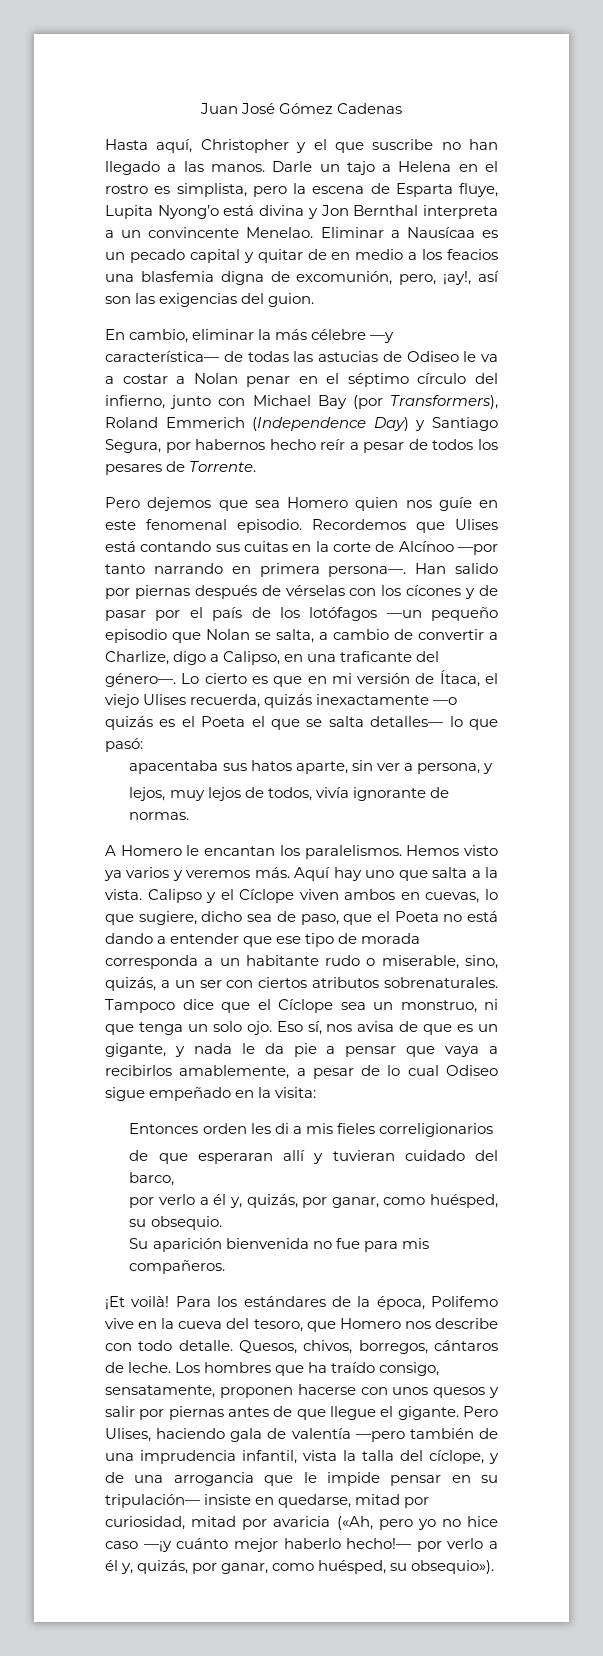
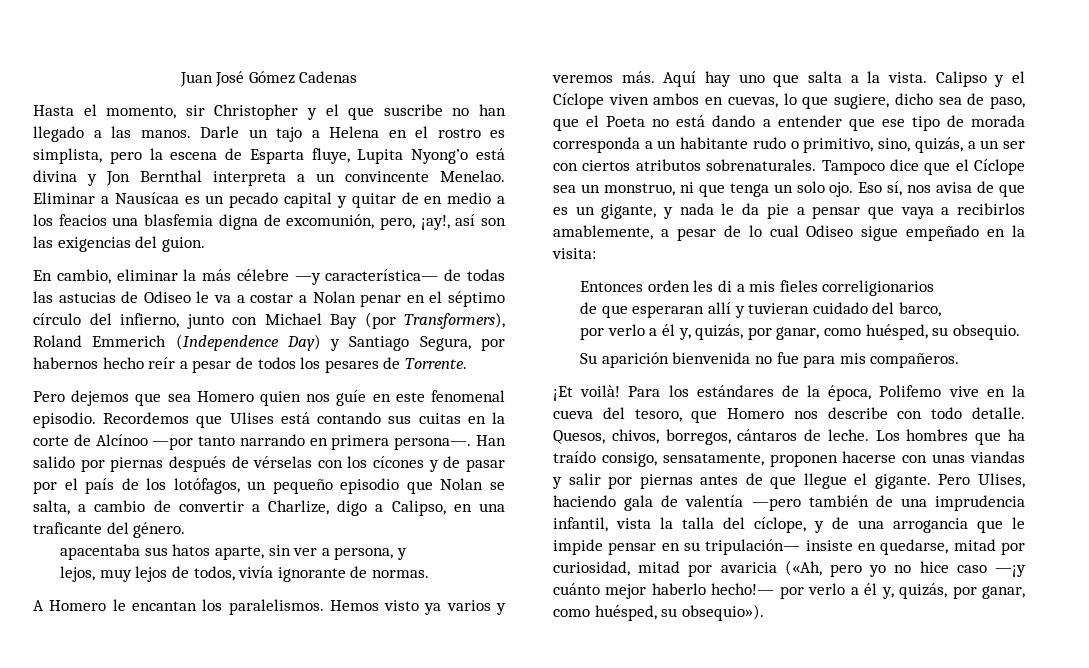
[156,139,193,153] aquí, -> [83,104,205,119] el momento, sir
[309,607,422,621] lotófagos —un -> [173,478,267,494] lotófagos, un
[105,670,499,687] [105,694,458,708] [105,716,498,730] [105,738,143,752] género—. Lo cierto es que en mi versión de Ítaca, el viejo Ulises recuerda, quizás inexactamente —o quizás es el Poeta el que se salta detalles— lo que pasó: -> [133,522,186,538] género.
[381,955,459,969] miserable, -> [803,138,874,153] primitivo,
[392,1387,486,1398] unos quesos -> [932,451,1025,463] unas viandas

